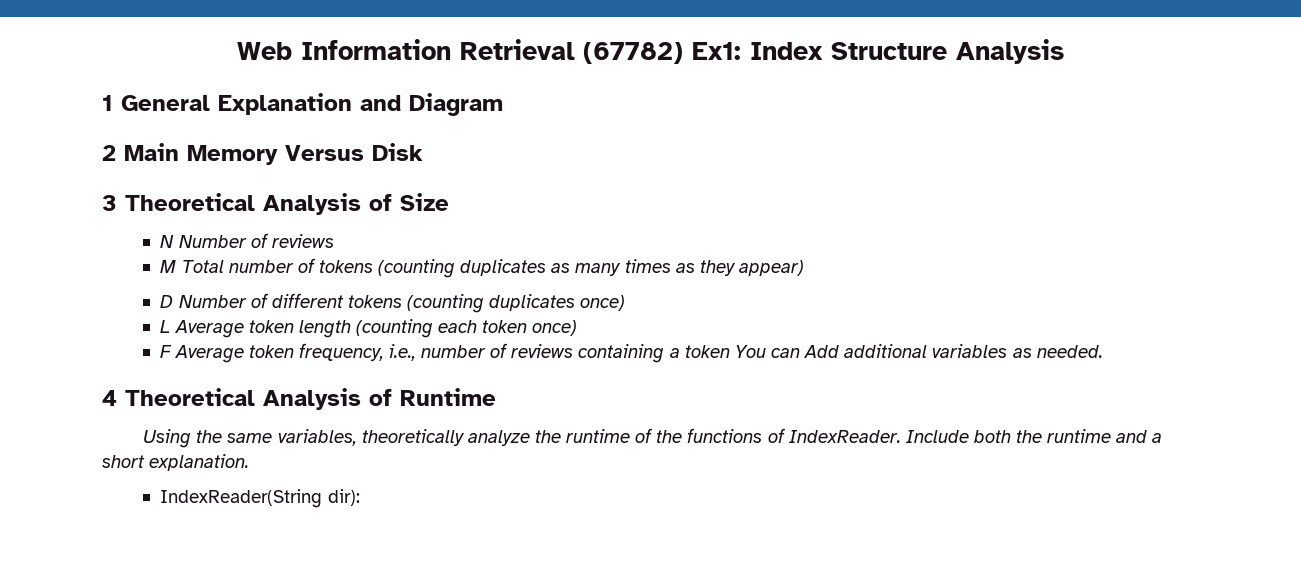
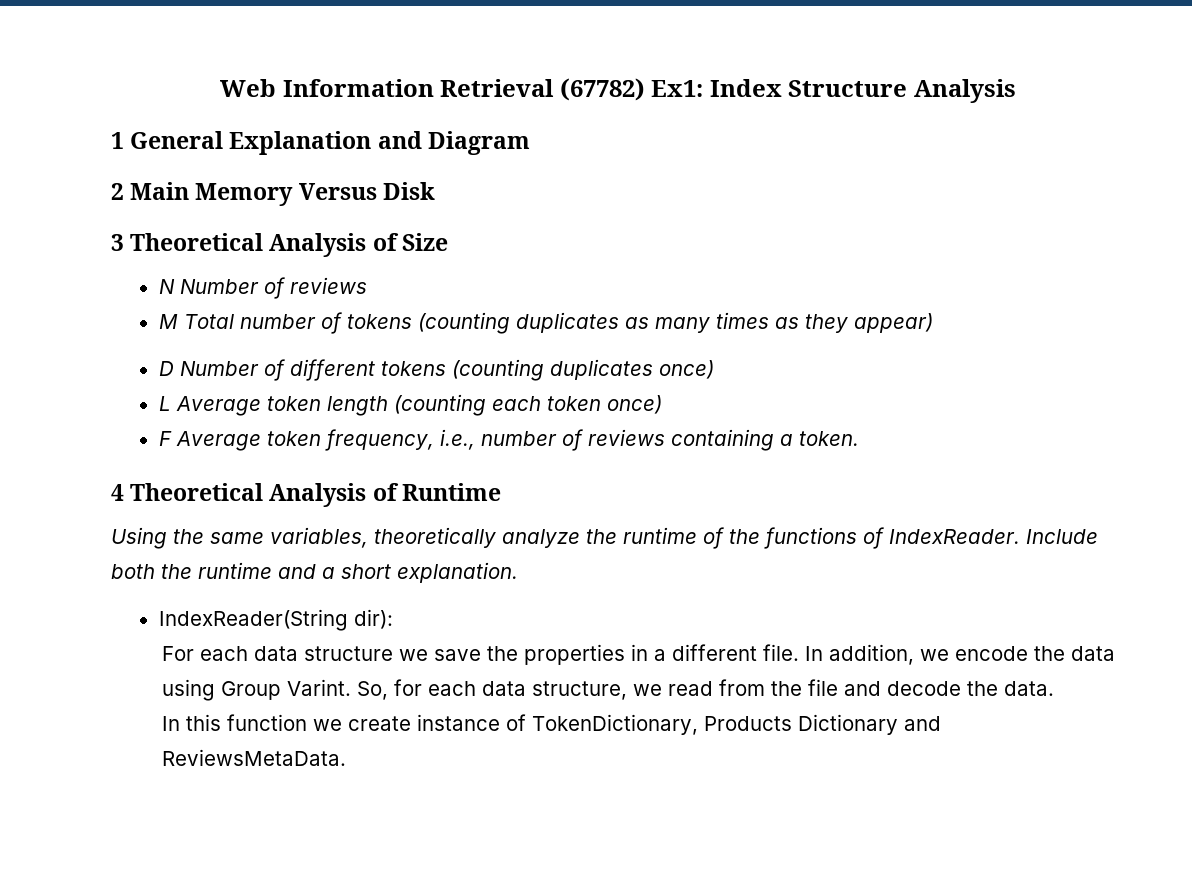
[684,344,1103,358] token You can Add additional variables as needed. -> [798,431,859,446] token.
(360, 497) none -> [161,644,1115,665] [161,679,1054,701] [161,714,941,735] [161,749,346,766] // For each data structure we save the properties in a different file. In addition, we encode the data using Group Varint. So, for each data structure, we read from the file and decode the data. // In this function we create instance of TokenDictionary, Products Dictionary and ReviewsMetaData.

